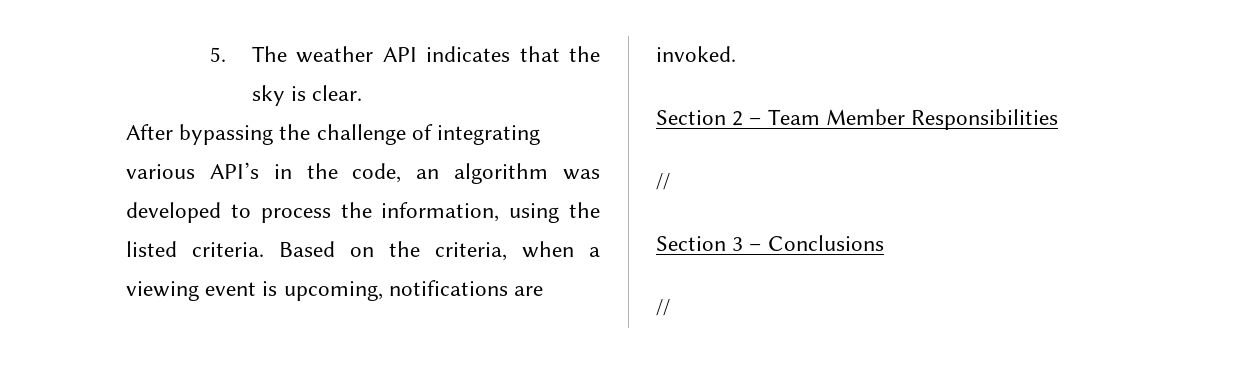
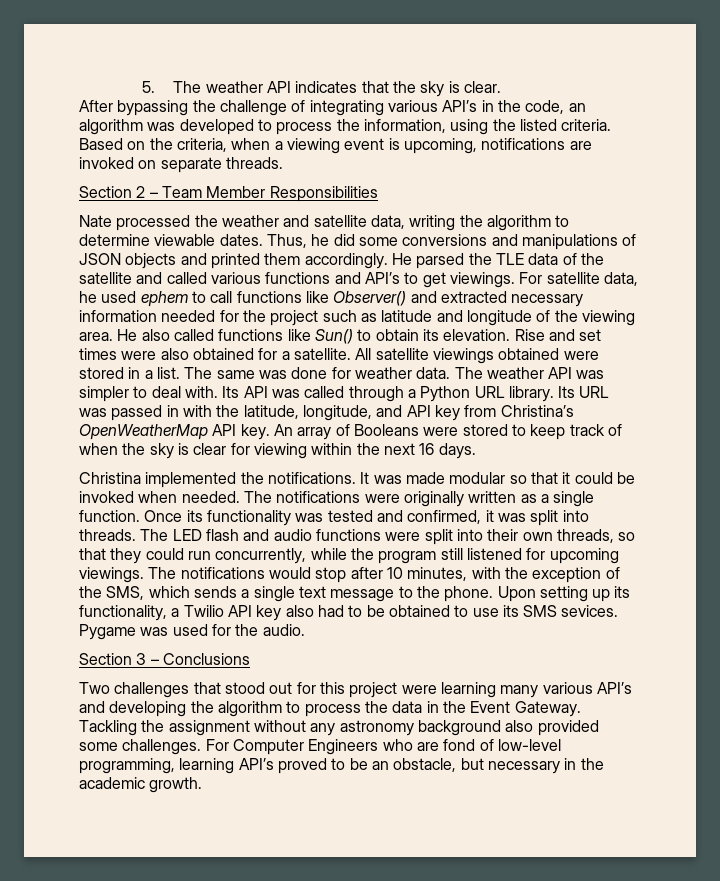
[656,46,736,62] invoked. -> [79,157,283,173] invoked on separate threads.
[656,173,670,190] [656,235,884,251] [656,299,670,316] // // Section 3 – Conclusions // // -> [79,215,570,231] [79,234,637,250] [79,253,604,269] [79,272,638,288] [79,291,584,307] [79,310,635,326] [79,329,602,344] [79,348,599,364] [79,367,605,379] [79,386,610,402] [79,405,574,421] [79,424,622,440] [79,443,476,459] [79,472,635,488] [79,491,595,507] [79,510,589,526] [79,529,636,545] [79,548,619,564] [79,567,620,583] [79,586,631,602] [79,605,619,621] [79,624,305,640] [79,653,250,665] [79,682,632,698] [79,701,581,717] [79,720,599,736] [79,739,561,755] [79,758,604,774] [79,777,203,793] Nate processed the weather and satellite data, writing the algorithm to determine viewable dates. Thus, he did some conversions and manipulations of JSON objects and printed them accordingly. He parsed the TLE data of the satellite and called various functions and API’s to get viewings. For satellite data, he used ephem to call functions like Observer() and extracted necessary information needed for the project such as latitude and longitude of the viewing area. He also called functions like Sun() to obtain its elevation. Rise and set times were also obtained for a satellite. All satellite viewings obtained were stored in a list. The same was done for weather data. The weather API was simpler to deal with. Its API was called through a Python URL library. Its URL was passed in with the latitude, longitude, and API key from Christina’s OpenWeatherMap API key. An array of Booleans were stored to keep track of when the sky is clear for viewing within the next 16 days. // Christina implemented the notifications. It was made modular so that it could be invoked when needed. The notifications were originally written as a single function. Once its functionality was tested and confirmed, it was split into threads. The LED flash and audio functions were split into their own threads, so that they could run concurrently, while the program still listened for upcoming viewings. The notifications would stop after 10 minutes, with the exception of the SMS, which sends a single text message to the phone. Upon setting up its functionality, a Twilio API key also had to be obtained to use its SMS sevices. Pygame was used for the audio. // Section 3 – Conclusions // Two challenges that stood out for this project were learning many various API’s and developing the algorithm to process the data in the Event Gateway. Tackling the assignment without any astronomy background also provided some challenges. For Computer Engineers who are fond of low-level programming, learning API’s proved to be an obstacle, but necessary in the academic growth.

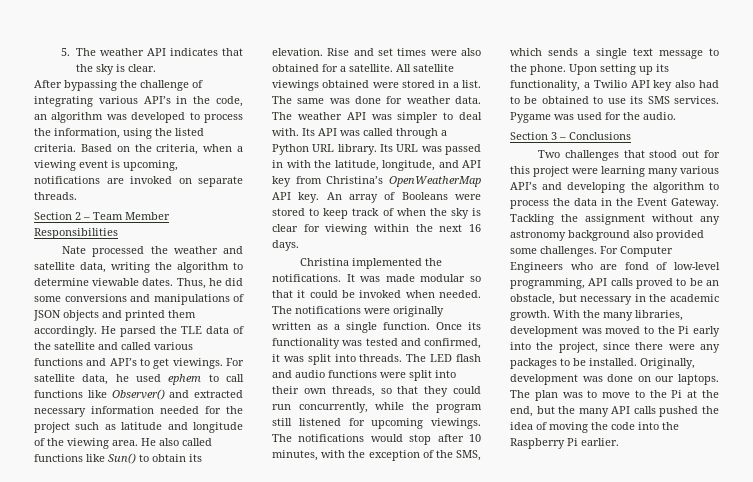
[561,605,619,617] sevices. -> [674,96,719,104] services.
[179,758,274,774] learning API’s -> [588,278,633,286] API calls
(203, 785) none -> [553,310,683,321] [510,326,720,337] [510,342,720,353] [510,358,695,369] [510,374,719,385] [510,390,719,401] [510,406,719,417] [510,422,679,433] [510,438,619,449] With the many libraries, development was moved to the Pi early into the project, since there were any packages to be installed. Originally, development was done on our laptops. The plan was to move to the Pi at the end, but the many API calls pushed the idea of moving the code into the Raspberry Pi earlier.

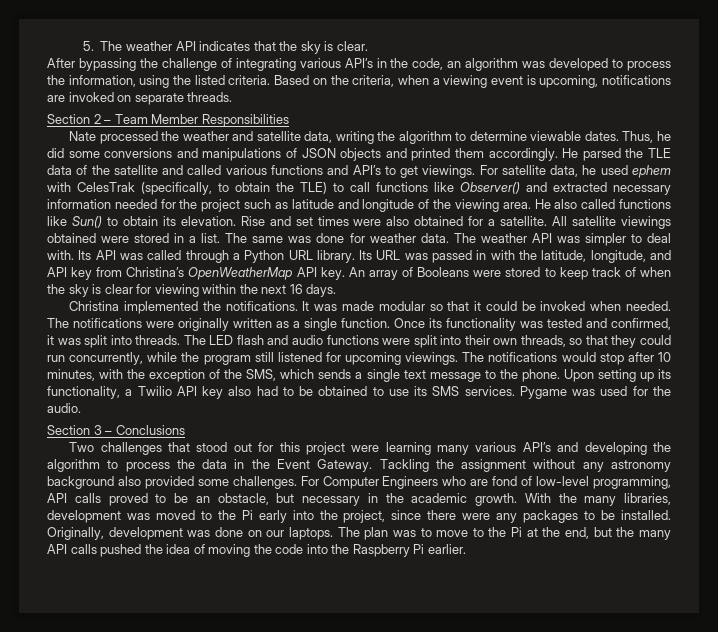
(202, 379) none -> [47,182,327,195] with CelesTrak (specifically, to obtain the TLE)

